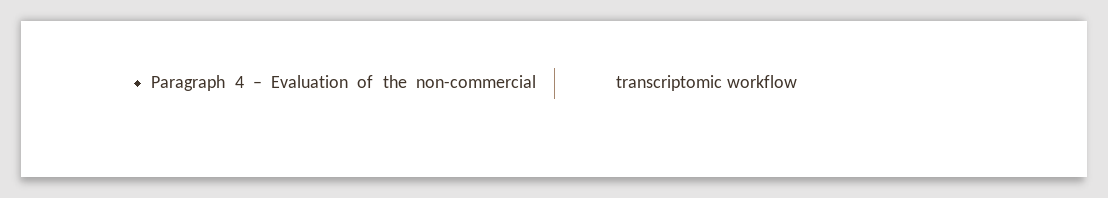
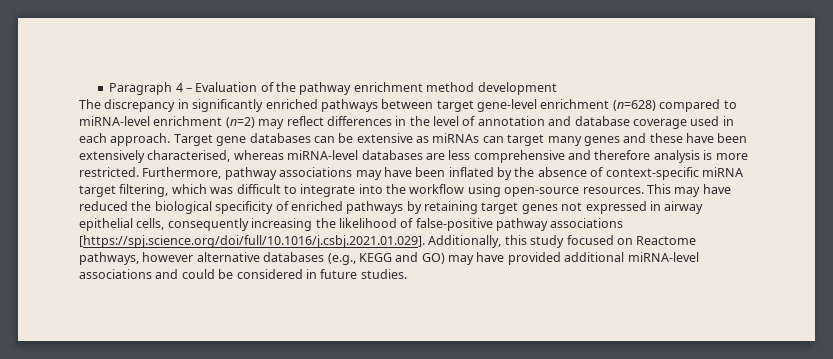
[416,75,797,91] non-commercial transcriptomic workflow -> [299,82,557,95] [79,99,737,112] [79,116,734,129] [79,133,748,146] [79,150,748,163] [79,167,743,180] [79,184,731,197] [79,201,704,214] [79,218,624,231] [79,235,697,248] [79,252,699,265] [79,269,407,279] pathway enrichment method development // The discrepancy in significantly enriched pathways between target gene-level enrichment (n=628) compared to miRNA-level enrichment (n=2) may reflect differences in the level of annotation and database coverage used in each approach. Target gene databases can be extensive as miRNAs can target many genes and these have been extensively characterised, whereas miRNA-level databases are less comprehensive and therefore analysis is more restricted. Furthermore, pathway associations may have been inflated by the absence of context-specific miRNA target filtering, which was difficult to integrate into the workflow using open-source resources. This may have reduced the biological specificity of enriched pathways by retaining target genes not expressed in airway epithelial cells, consequently increasing the likelihood of false-positive pathway associations [https://spj.science.org/doi/full/10.1016/j.csbj.2021.01.029]. Additionally, this study focused on Reactome pathways, however alternative databases (e.g., KEGG and GO) may have provided additional miRNA-level associations and could be considered in future studies.

